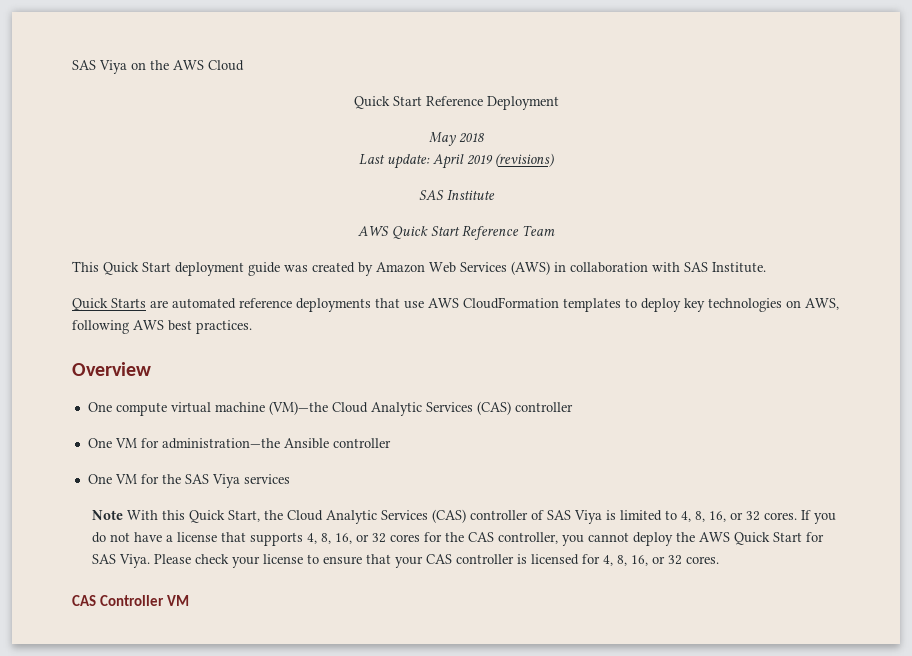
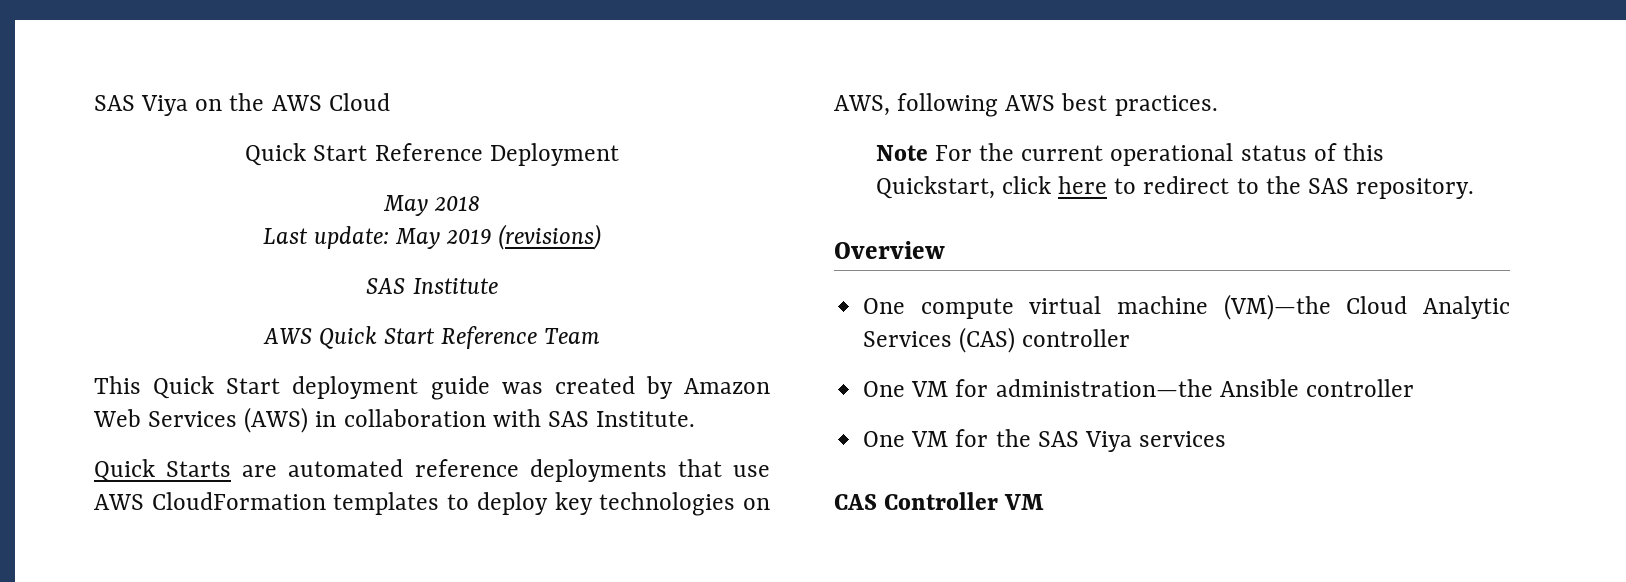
[432,154,464,169] April -> [395,228,440,249] May
(252, 327) none -> [875,143,1384,166] [875,176,1475,199] // Note For the current operational status of this Quickstart, click here to redirect to the SAS repository.
[91,509,836,524] [91,532,824,546] [91,554,719,568] // Note With this Quick Start, the Cloud Analytic Services (CAS) controller of SAS Viya is limited to 4, 8, 16, or 32 cores. If you do not have a license that supports 4, 8, 16, or 32 cores for the CAS controller, you cannot deploy the AWS Quick Start for SAS Viya. Please check your license to ensure that your CAS controller is licensed for 4, 8, 16, or 32 cores. -> (1227, 439) none

